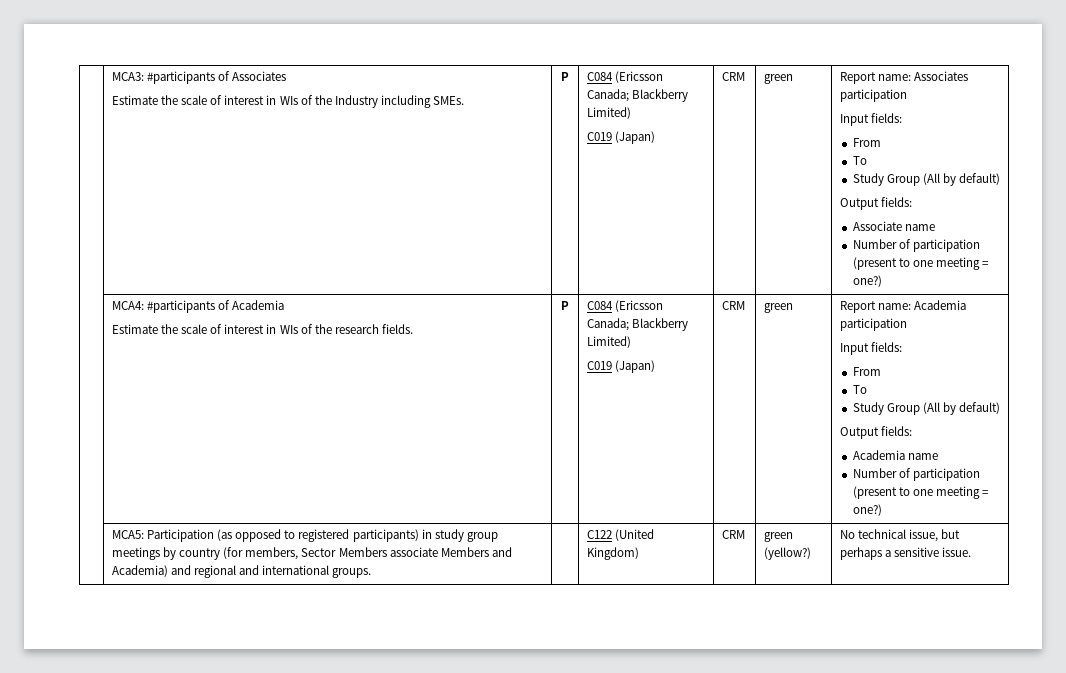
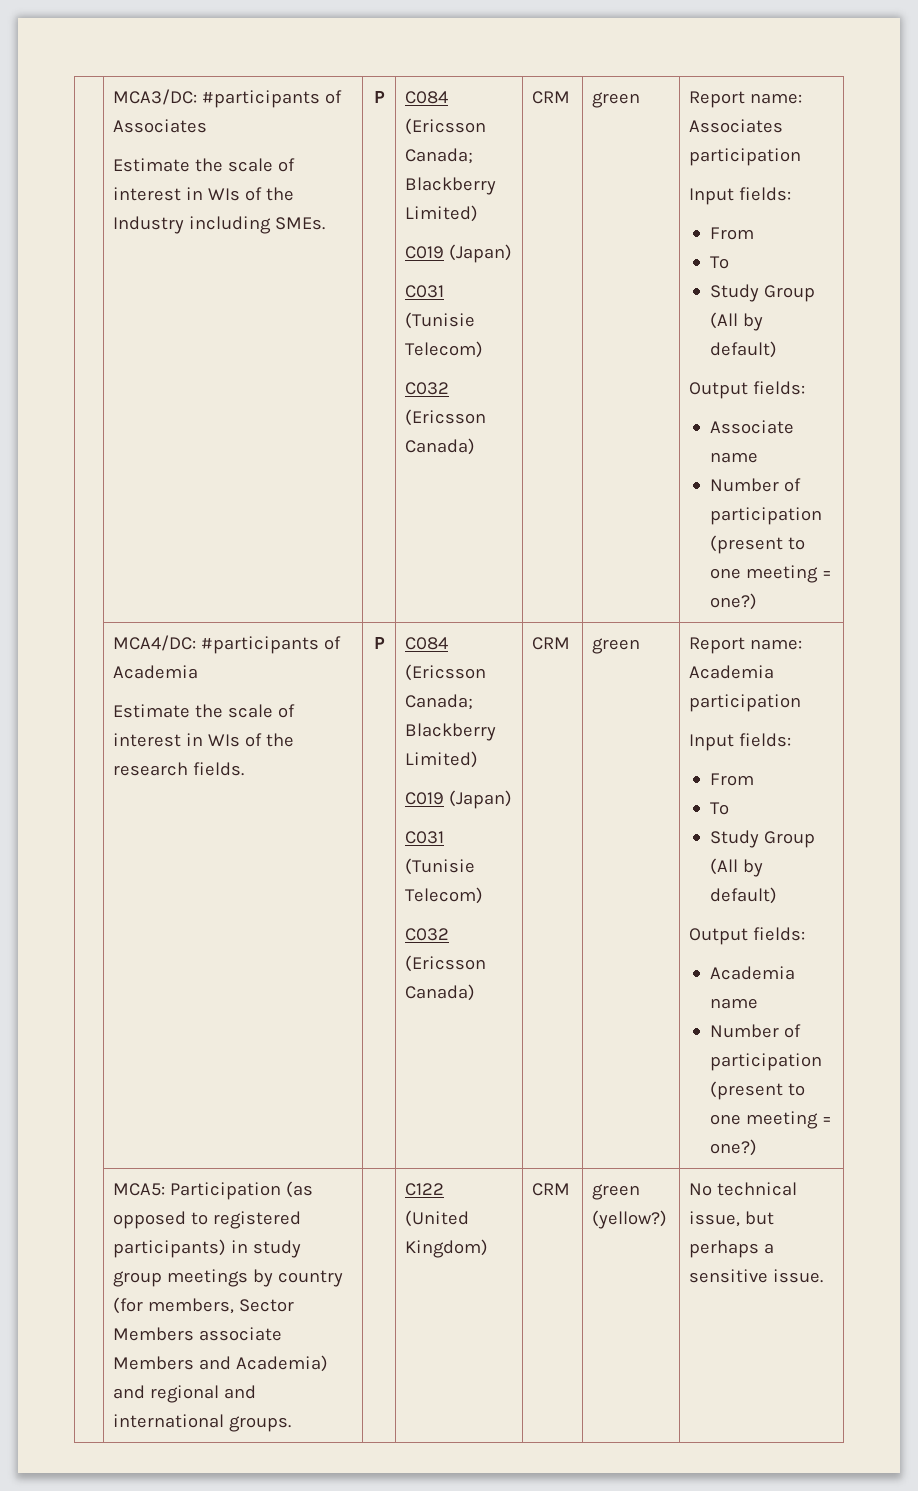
[111,72,144,81] | MCA3: -> [113,89,198,105] | MCA3/DC:
(656, 137) none -> [405,285,445,298] [405,312,476,329] [405,341,484,358] [405,382,450,395] [405,409,487,426] [405,438,476,455] // C031 (Tunisie Telecom) // C032 (Ericsson Canada)
[111,301,144,310] MCA4: -> [113,635,197,651] MCA4/DC:
(656, 366) none -> [405,831,445,844] [405,858,476,875] [405,887,484,904] [405,928,450,941] [405,955,487,972] [405,984,476,1001] // C031 (Tunisie Telecom) // C032 (Ericsson Canada)

